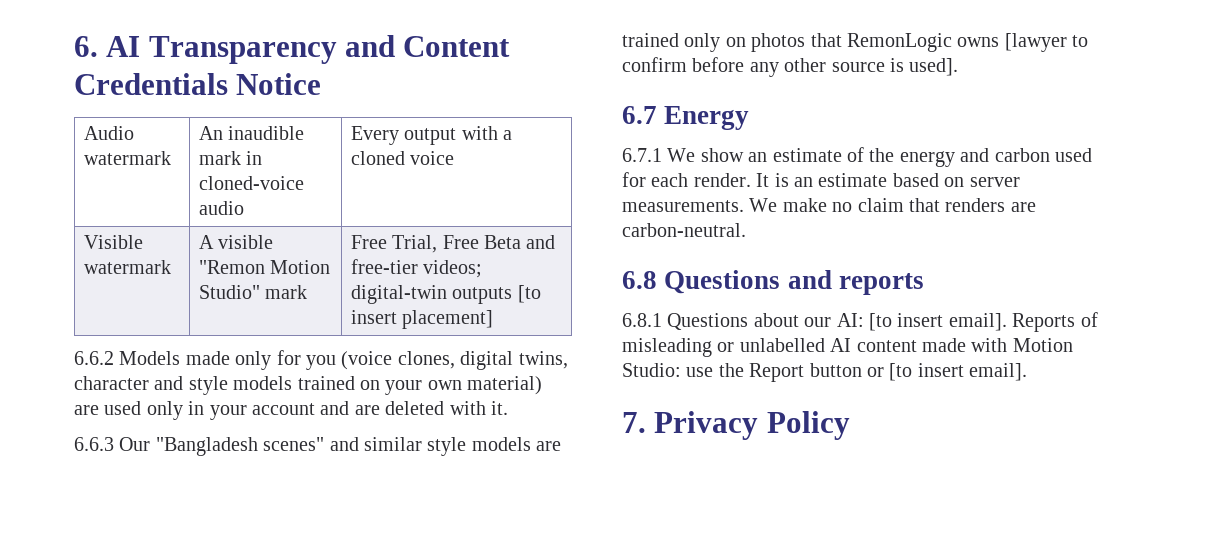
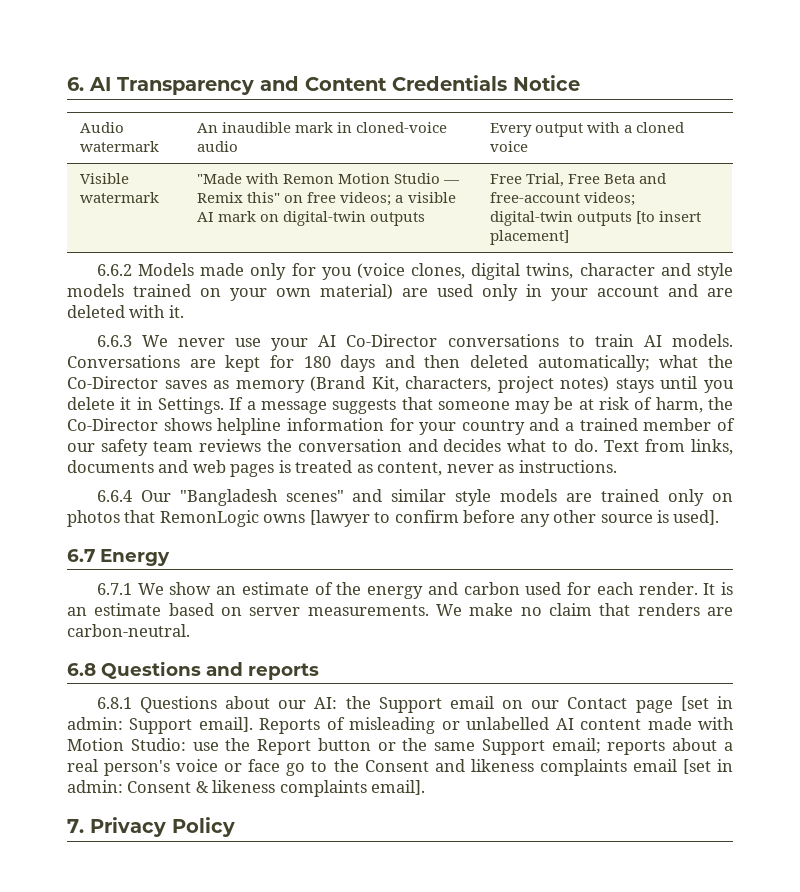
[198,235,274,249] [198,260,331,274] [198,285,308,299] A visible "Remon Motion Studio" mark -> [197,173,461,184] [197,192,456,206] [197,211,426,226] "Made with Remon Motion Studio — Remix this" on free videos; a visible AI mark on digital-twin outputs
[350,259,418,274] free-tier -> [490,192,581,203] free-account
(114, 444) none -> [141,334,733,351] [67,355,733,372] [67,376,734,393] [67,397,733,414] [67,418,735,435] [67,439,733,456] [67,460,617,477] [96,490,132,502] We never use your AI Co-Director conversations to train AI models. Conversations are kept for 180 days and then deleted automatically; what the Co-Director saves as memory (Brand Kit, characters, project notes) stays until you delete it in Settings. If a message suggests that someone may be at risk of harm, the Co-Director shows helpline information for your country and a trained member of our safety team reviews the conversation and decides what to do. Text from links, documents and web pages is treated as content, never as instructions. // 6.6.4
[869,313,944,331] [to insert -> [345,696,733,713] [67,717,193,734] the Support email on our Contact page [set in admin: Support
[889,363,964,381] [to insert -> [402,738,733,755] [67,759,733,776] [67,780,367,797] the same Support email; reports about a real person's voice or face go to the Consent and likeness complaints email [set in admin: Consent & likeness complaints

